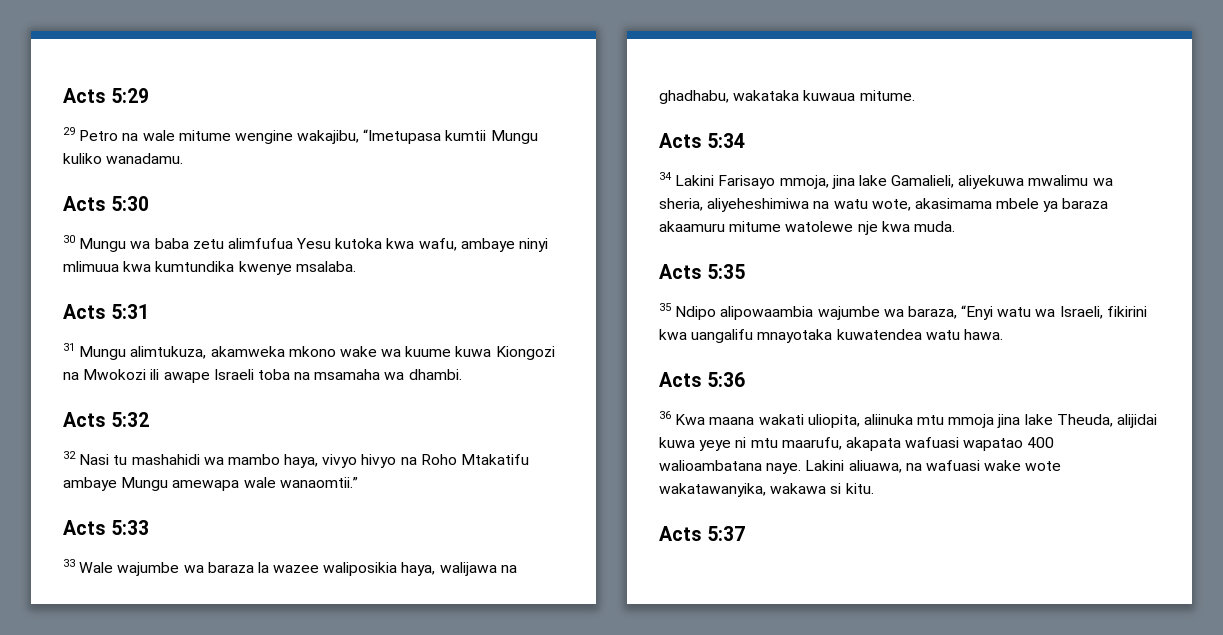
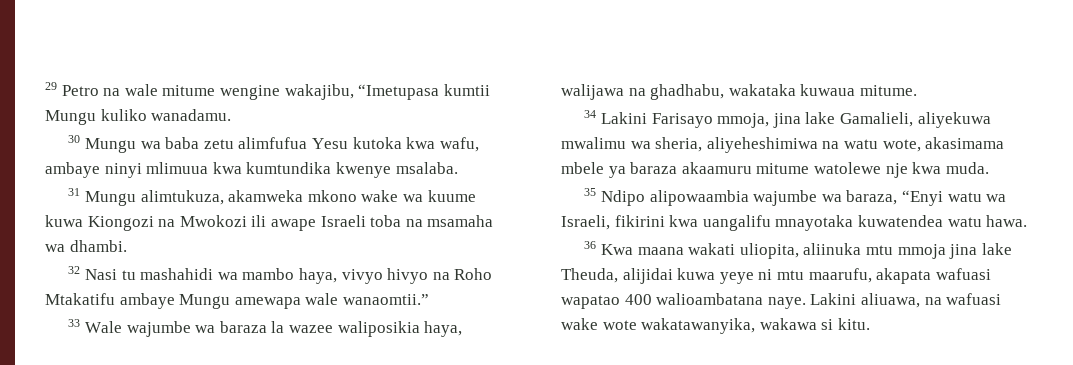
[63,88,150,103] Acts 5:29 // -> (45, 86) none
[63,196,150,211] // Acts 5:30 -> (232, 115) none
[63,304,150,319] // Acts 5:31 -> (458, 168) none
[63,412,150,427] // Acts 5:32 -> (127, 246) none
[63,520,150,535] // Acts 5:33 -> (429, 299) none
[659,133,746,148] // Acts 5:34 -> (917, 90) none
[659,264,746,279] // Acts 5:35 -> (989, 168) none
[659,372,746,387] // Acts 5:36 -> (1028, 221) none
[659,526,746,541] // Acts 5:37 -> (870, 324) none

